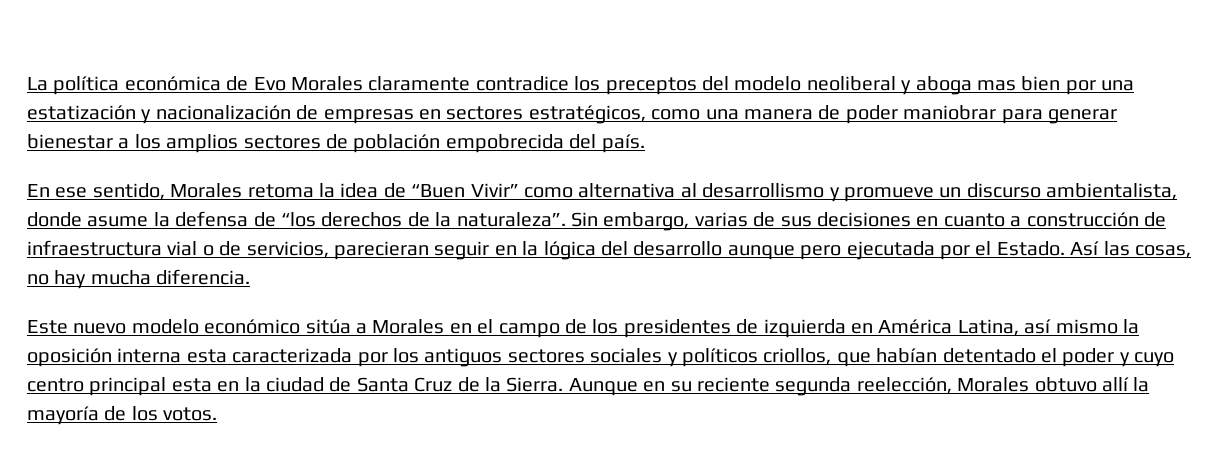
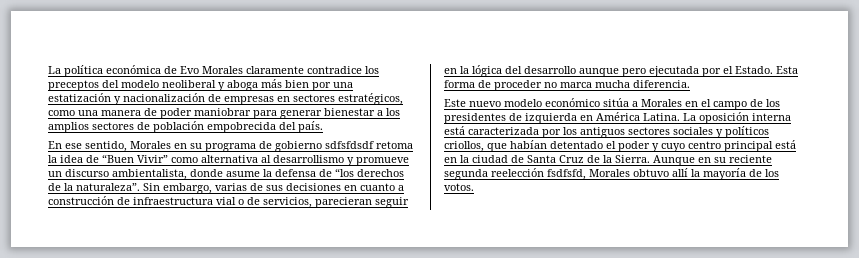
[976,80,1016,91] mas -> [261,79,282,88] más
(243, 190) none -> [174,141,374,152] en su programa de gobierno sdfsfdsdf
[1070,241,1191,258] [27,270,87,289] Así las cosas, no hay -> [776,66,798,74] [444,80,592,91] Esta forma de proceder no marca
[957,319,1139,336] Latina, así mismo la -> [643,113,696,121] Latina. La
[186,349,227,363] esta -> [444,126,465,135] está
[171,378,212,392] esta -> [775,140,796,149] está
[856,377,952,394] reelección, -> [491,168,586,180] reelección fsdfsfd,

